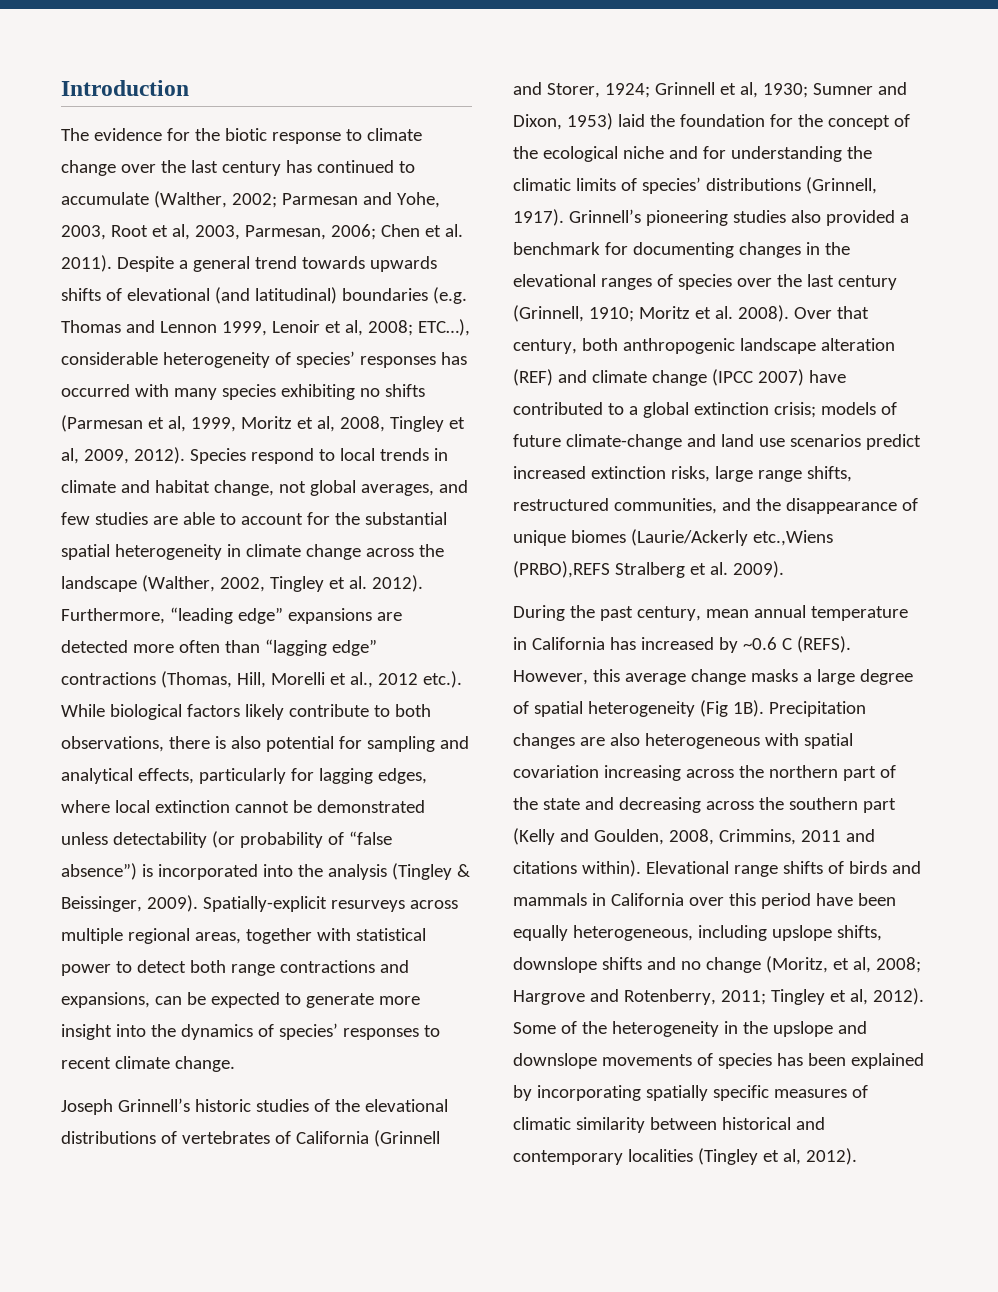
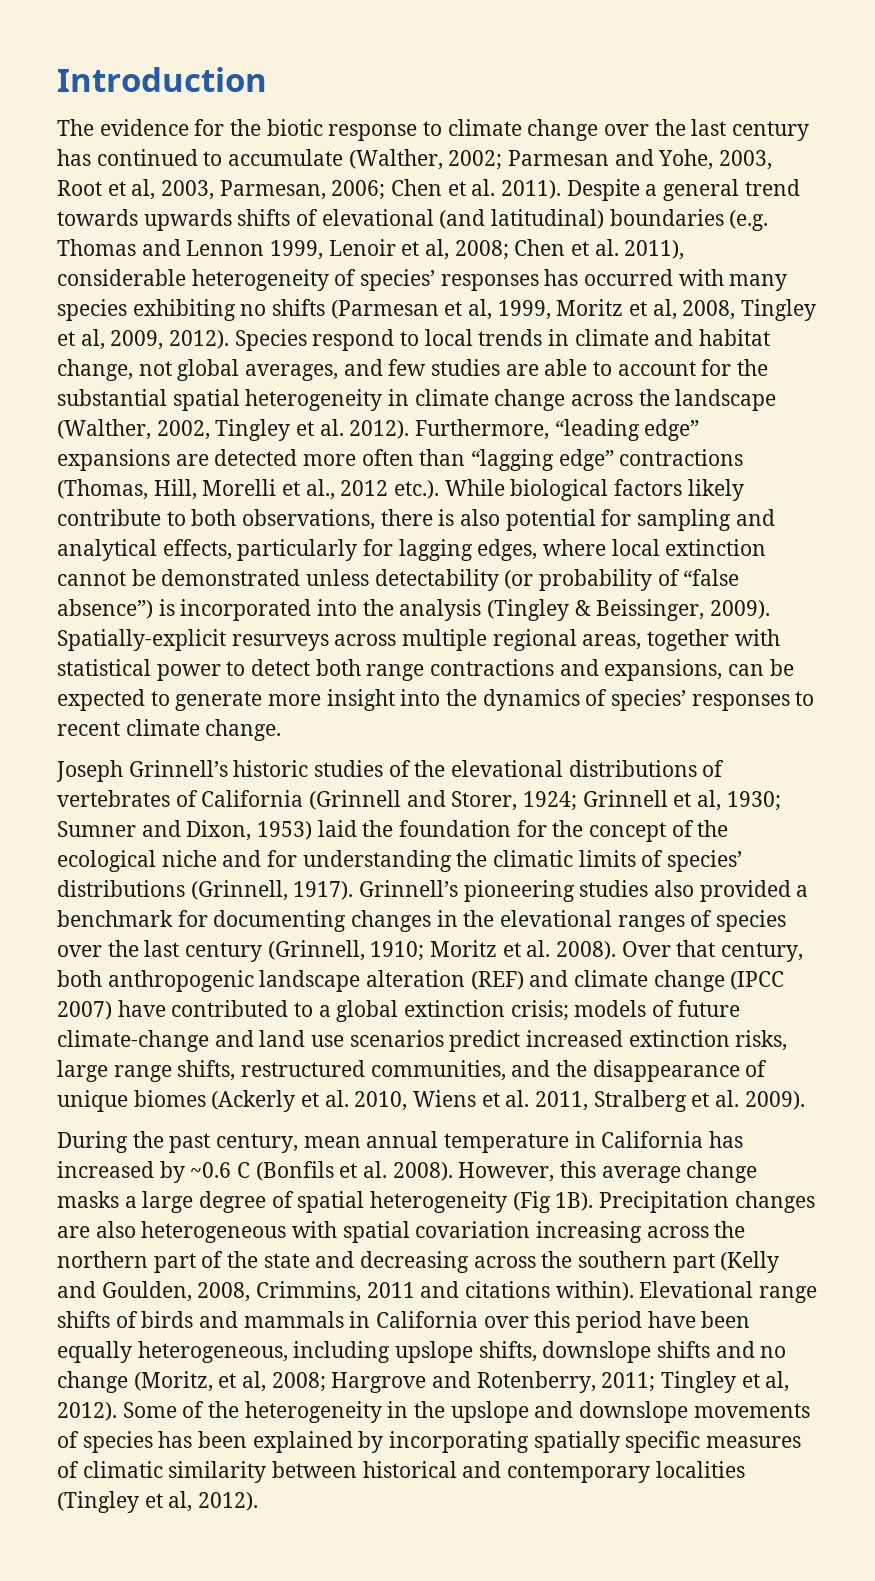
[417,319,470,336] ETC…), -> [514,239,685,260] Chen et al. 2011),
[630,529,833,546] [513,561,610,578] (Laurie/Ackerly etc.,Wiens (PRBO),REFS -> [211,1090,589,1112] (Ackerly et al. 2010, Wiens et al. 2011,
[796,636,851,653] (REFS). -> [255,1161,453,1181] (Bonfils et al. 2008).

